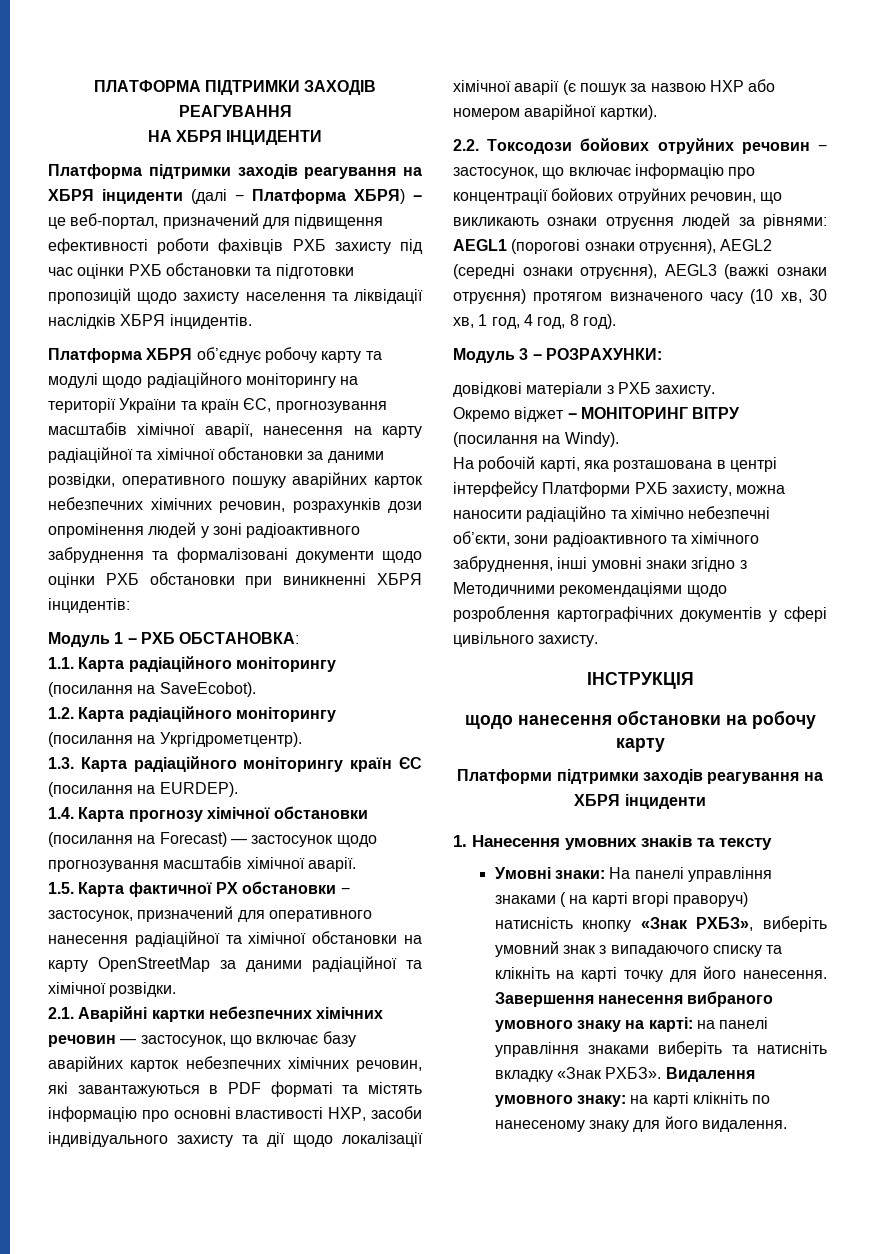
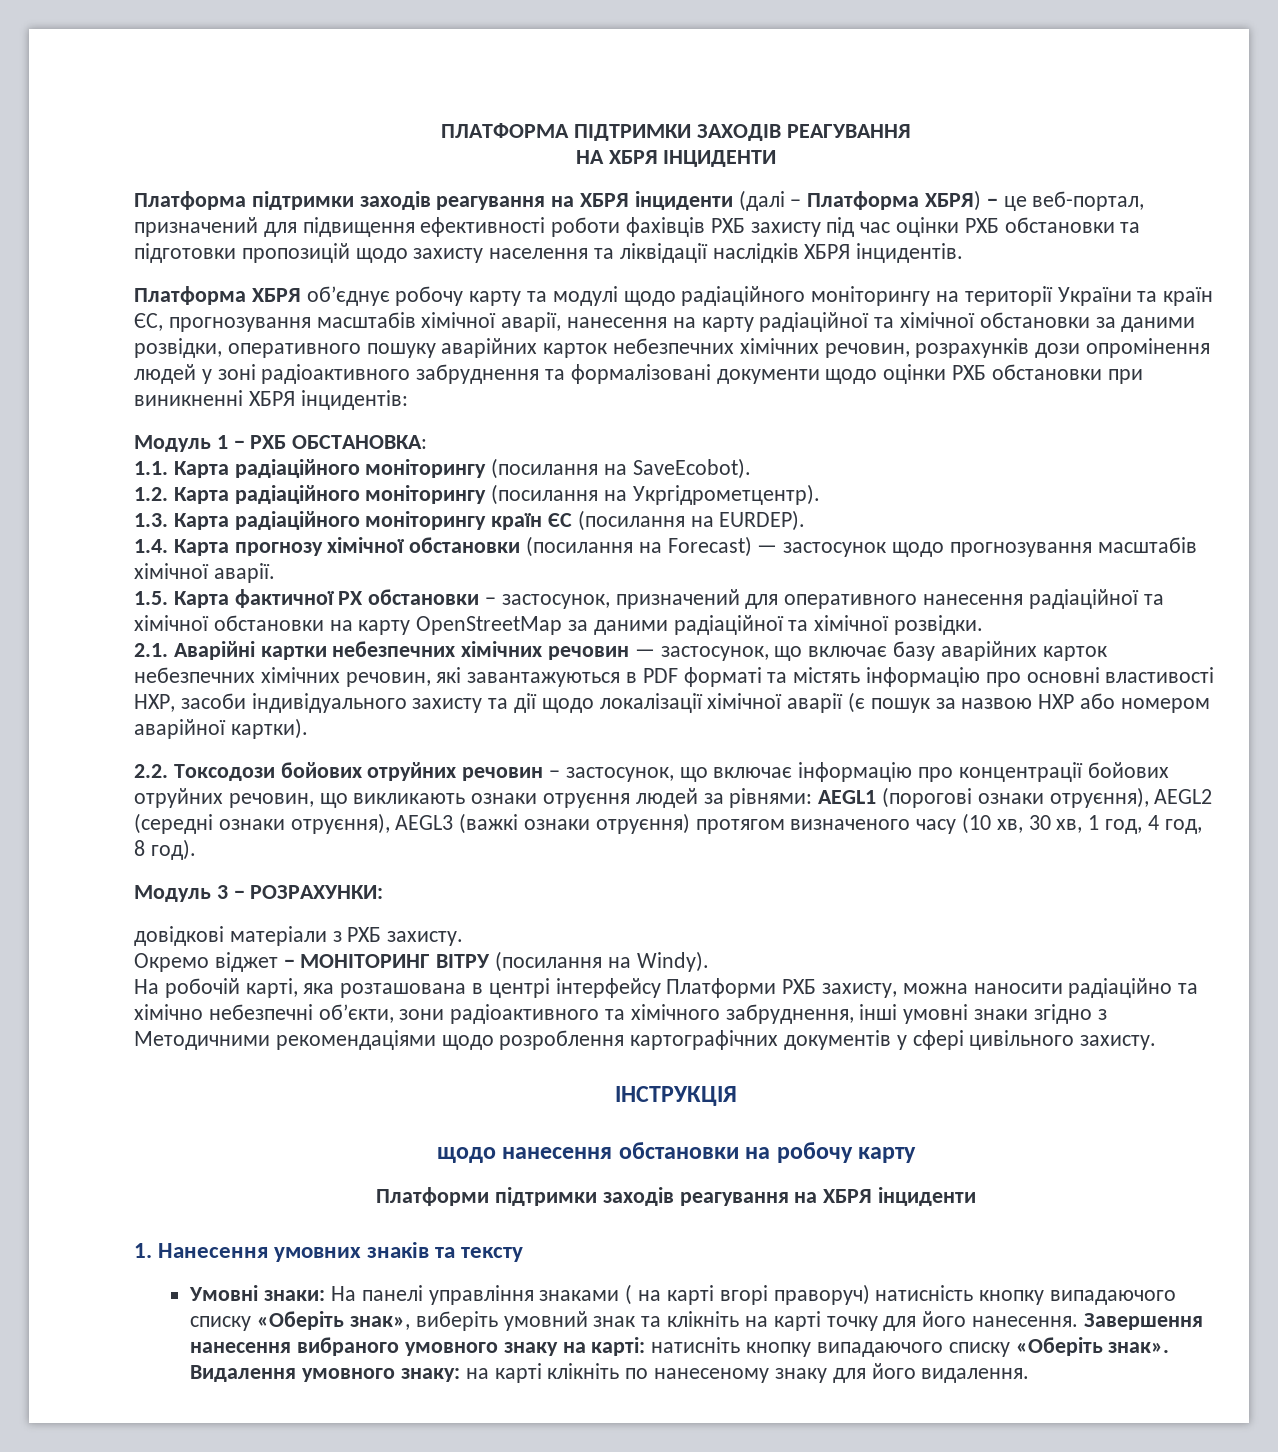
[640,916,827,932] [494,941,762,957] «Знак РХБЗ», виберіть умовний знак з випадаючого списку -> [1049,1290,1176,1305] [190,1311,636,1331] випадаючого списку «Оберіть знак», виберіть умовний знак
[696,1017,769,1029] [494,1041,827,1057] [494,1067,662,1082] на панелі управління знаками виберіть та натисніть вкладку «Знак РХБЗ». -> [651,1337,1170,1357] натисніть кнопку випадаючого списку «Оберіть знак».

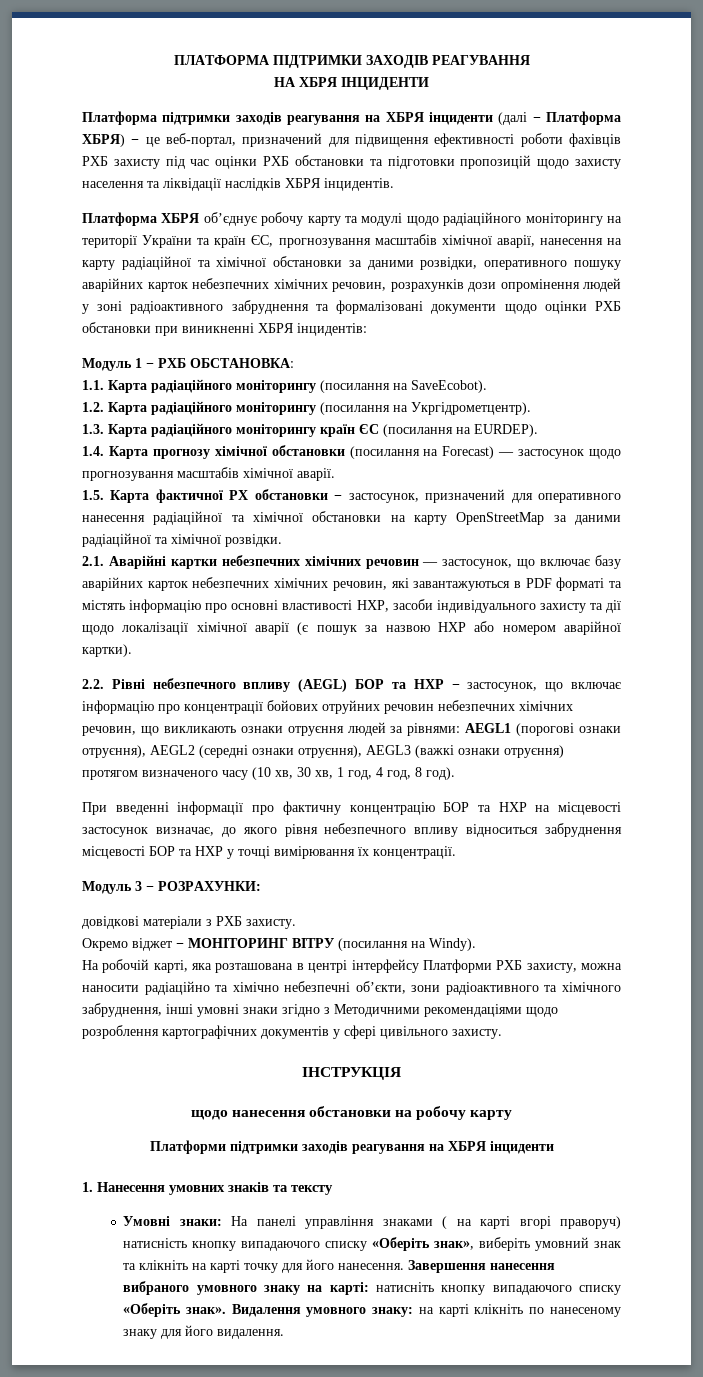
[173,762,544,781] Токсодози бойових отруйних речовин -> [111,678,444,692] Рівні небезпечного впливу (AEGL) БОР та НХР
(223, 798) none -> [384,700,573,714] речовин небезпечних хімічних
(196, 849) none -> [82,801,621,815] [82,823,622,837] [82,846,456,859] // При введенні інформації про фактичну концентрацію БОР та НХР на місцевості застосунок визначає, до якого рівня небезпечного впливу відноситься забруднення місцевості БОР та НХР у точці вимірювання їх концентрації.

